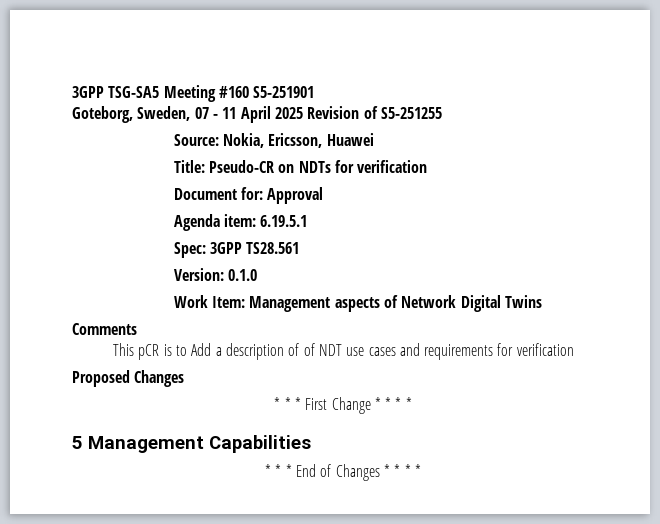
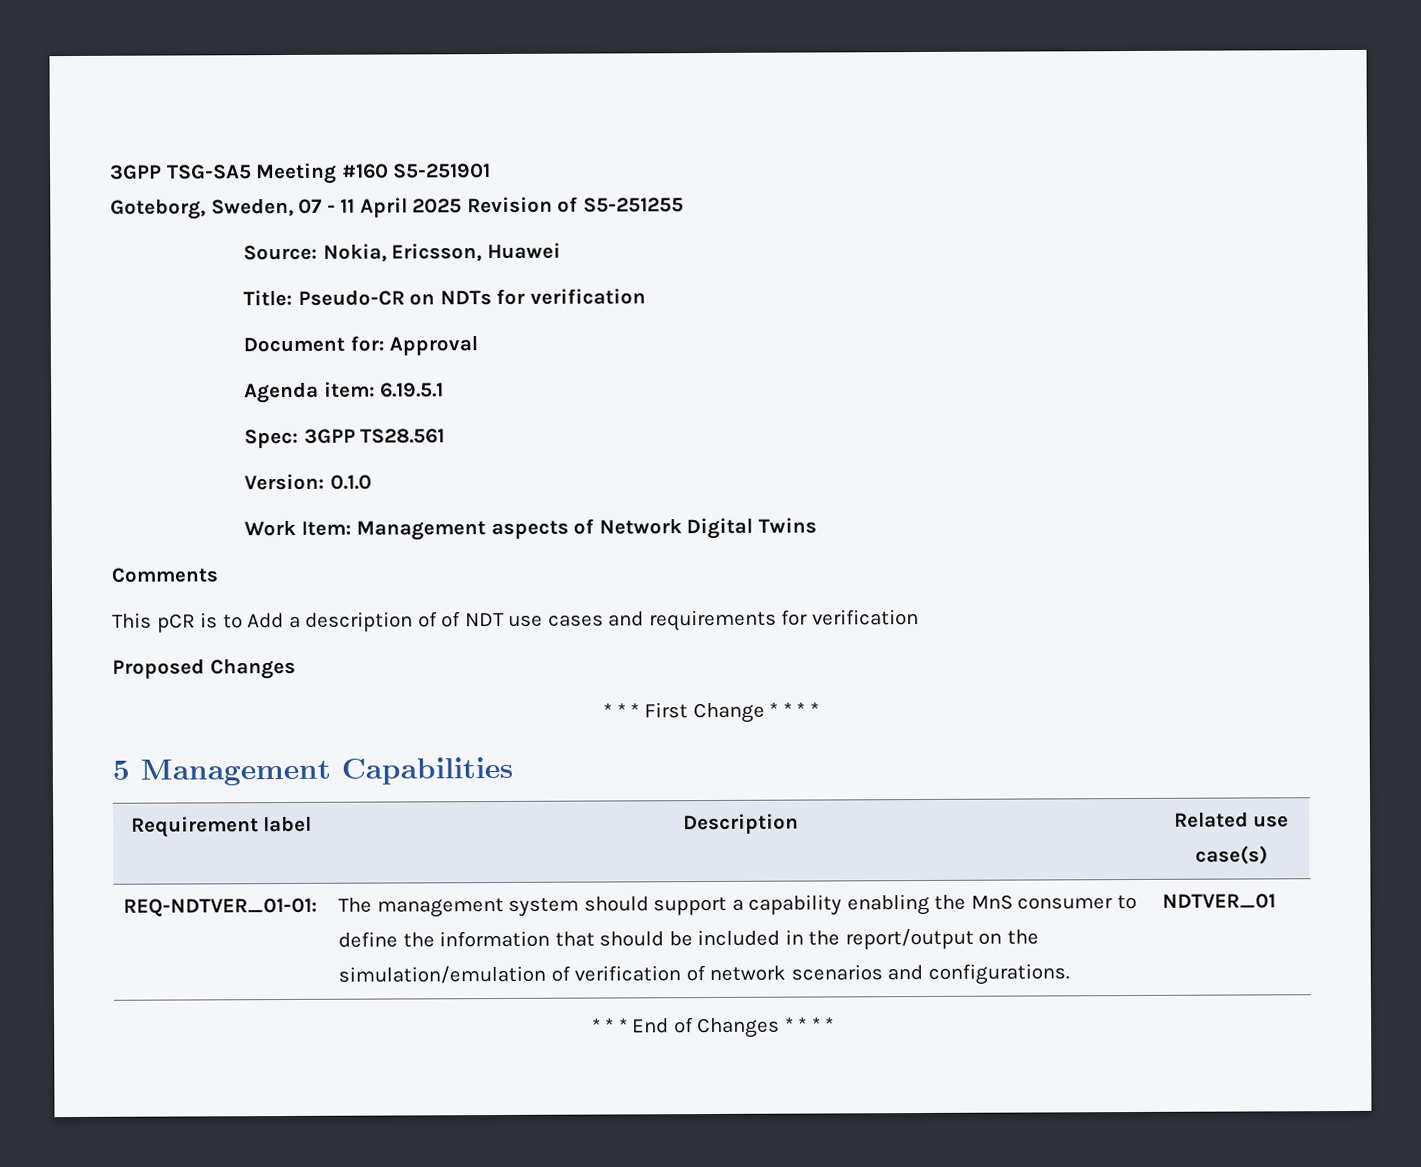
(311, 444) none -> [130,815,313,838] [682,813,799,835] [1173,811,1290,828] [1195,845,1268,865] [123,897,319,917] [338,893,1137,918] [338,928,1039,950] [338,963,1070,985] [1162,893,1277,909] // Requirement label | Description | Related use case(s) // REQ-NDTVER_01-01: | The management system should support a capability enabling the MnS consumer to define the information that should be included in the report/output on the simulation/emulation of verification of network scenarios and configurations. | NDTVER_01

